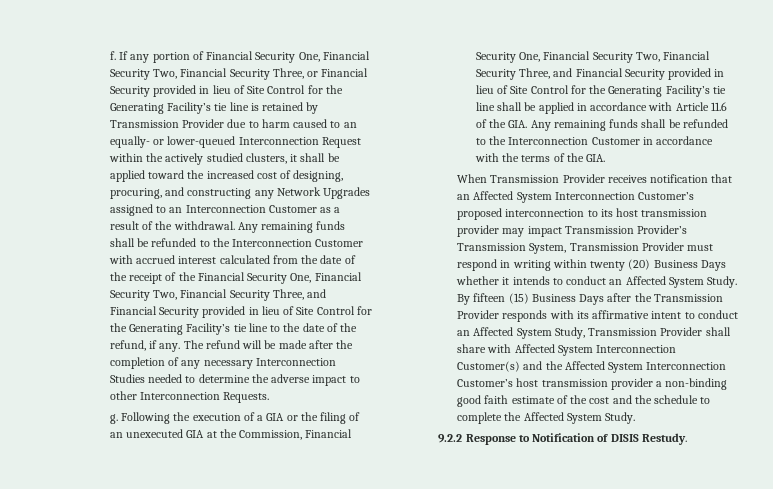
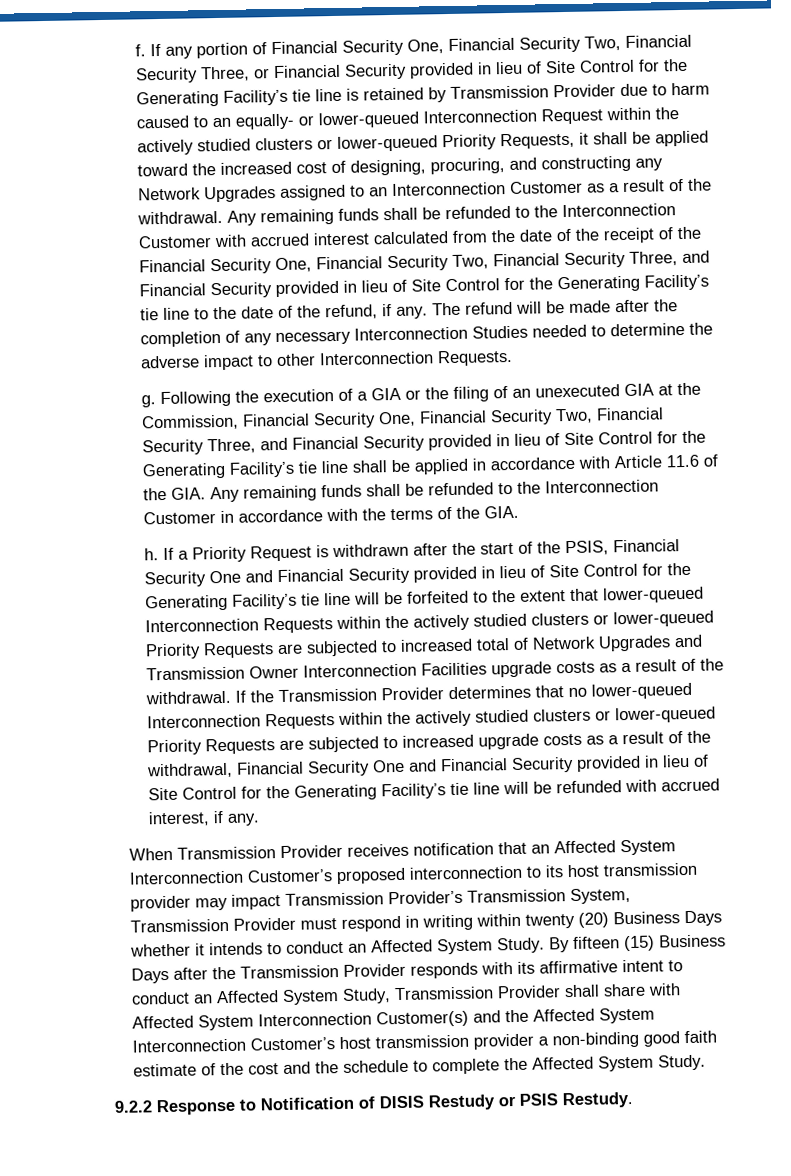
[245,153,287,164] clusters, -> [255,132,576,152] clusters or lower-queued Priority Requests,
(606, 158) none -> [144,539,681,563] [144,562,692,588] [145,586,705,612] [145,610,715,634] [145,634,704,660] [146,658,725,681] [145,682,693,705] [147,706,717,730] [147,730,712,756] [147,754,710,779] [148,778,721,801] [148,810,261,827] // h. If a Priority Request is withdrawn after the start of the PSIS, Financial Security One and Financial Security provided in lieu of Site Control for the Generating Facility’s tie line will be forfeited to the extent that lower-queued Interconnection Requests within the actively studied clusters or lower-queued Priority Requests are subjected to increased total of Network Upgrades and Transmission Owner Interconnection Facilities upgrade costs as a result of the withdrawal. If the Transmission Provider determines that no lower-queued Interconnection Requests within the actively studied clusters or lower-queued Priority Requests are subjected to increased upgrade costs as a result of the withdrawal, Financial Security One and Financial Security provided in lieu of Site Control for the Generating Facility’s tie line will be refunded with accrued interest, if any.
(639, 438) none -> [427,1093,558,1111] Restudy or PSIS

